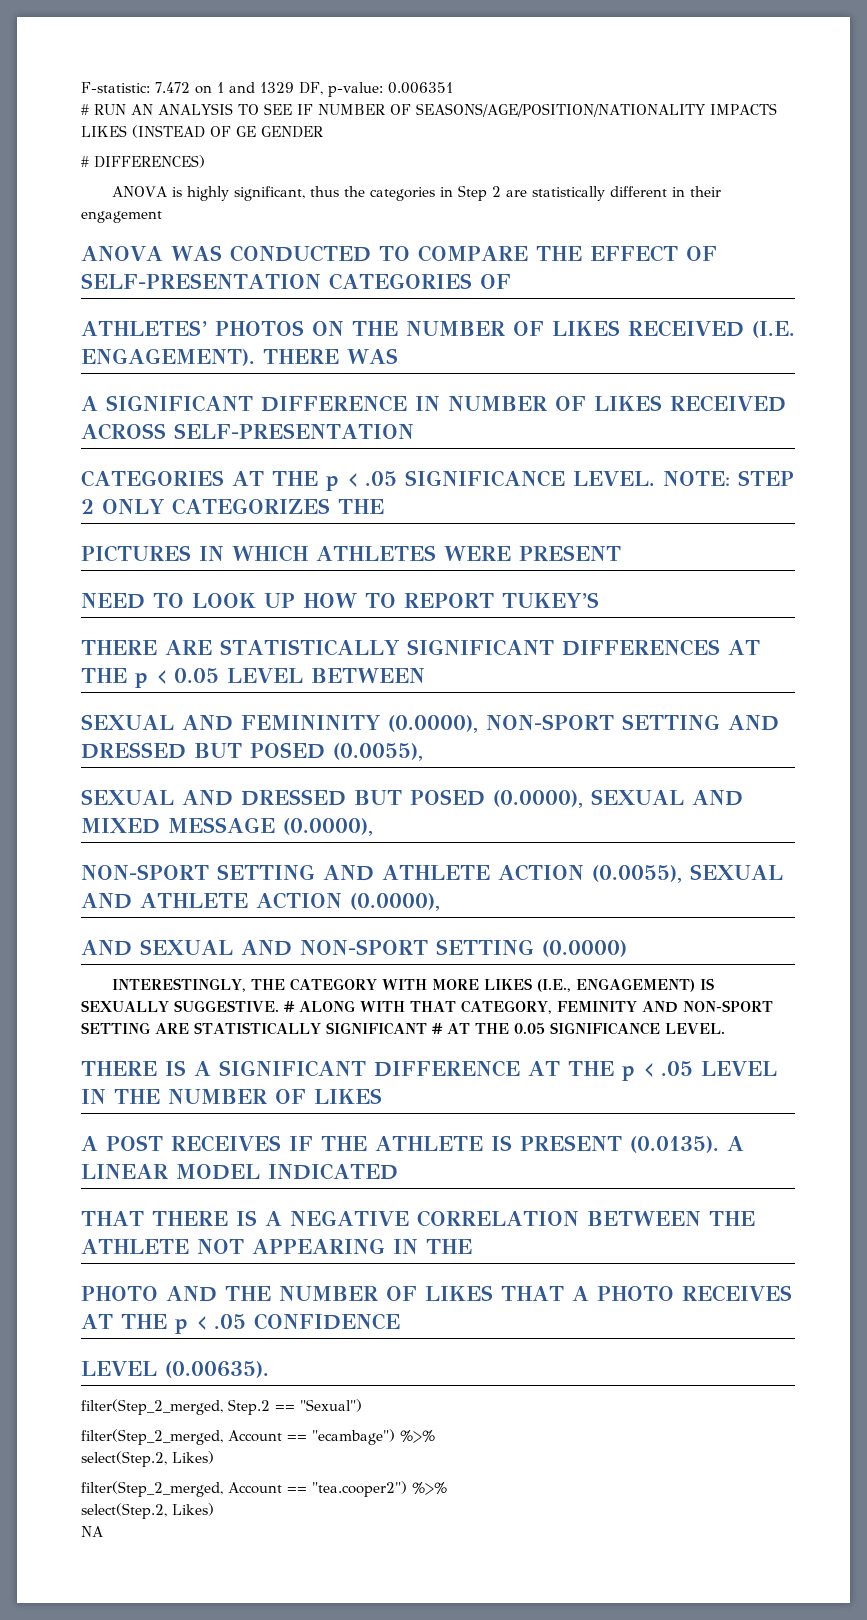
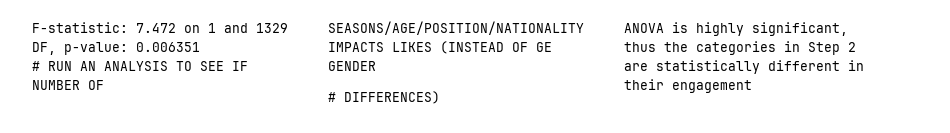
[81,245,717,262] [81,273,511,290] [81,320,795,338] [81,348,398,366] [81,395,786,412] [81,423,414,440] [81,470,794,491] [81,498,384,515] [81,545,621,562] [81,592,599,609] [81,639,760,656] [81,668,425,688] [81,714,779,733] [81,742,423,761] [81,789,743,808] [81,817,373,836] [81,864,783,883] [81,892,440,911] [81,939,627,957] [112,978,715,992] [81,1000,773,1014] [81,1022,725,1035] [81,1060,777,1081] [81,1088,382,1104] [81,1135,744,1153] [81,1163,398,1180] [81,1210,755,1227] [81,1238,472,1254] [81,1285,792,1302] [81,1313,400,1334] [81,1361,269,1378] [81,1399,362,1415] [81,1429,435,1445] [81,1451,214,1467] [81,1481,447,1497] [81,1503,214,1519] [81,1526,103,1537] // ANOVA WAS CONDUCTED TO COMPARE THE EFFECT OF SELF-PRESENTATION CATEGORIES OF // ATHLETES’ PHOTOS ON THE NUMBER OF LIKES RECEIVED (I.E. ENGAGEMENT). THERE WAS // A SIGNIFICANT DIFFERENCE IN NUMBER OF LIKES RECEIVED ACROSS SELF-PRESENTATION // CATEGORIES AT THE p < .05 SIGNIFICANCE LEVEL. NOTE: STEP 2 ONLY CATEGORIZES THE // PICTURES IN WHICH ATHLETES WERE PRESENT // NEED TO LOOK UP HOW TO REPORT TUKEY’S // THERE ARE STATISTICALLY SIGNIFICANT DIFFERENCES AT THE p < 0.05 LEVEL BETWEEN // SEXUAL AND FEMININITY (0.0000), NON-SPORT SETTING AND DRESSED BUT POSED (0.0055), // SEXUAL AND DRESSED BUT POSED (0.0000), SEXUAL AND MIXED MESSAGE (0.0000), // NON-SPORT SETTING AND ATHLETE ACTION (0.0055), SEXUAL AND ATHLETE ACTION (0.0000), // AND SEXUAL AND NON-SPORT SETTING (0.0000) // INTERESTINGLY, THE CATEGORY WITH MORE LIKES (I.E., ENGAGEMENT) IS SEXUALLY SUGGESTIVE. # ALONG WITH THAT CATEGORY, FEMINITY AND NON-SPORT SETTING ARE STATISTICALLY SIGNIFICANT # AT THE 0.05 SIGNIFICANCE LEVEL. // THERE IS A SIGNIFICANT DIFFERENCE AT THE p < .05 LEVEL IN THE NUMBER OF LIKES // A POST RECEIVES IF THE ATHLETE IS PRESENT (0.0135). A LINEAR MODEL INDICATED // THAT THERE IS A NEGATIVE CORRELATION BETWEEN THE ATHLETE NOT APPEARING IN THE // PHOTO AND THE NUMBER OF LIKES THAT A PHOTO RECEIVES AT THE p < .05 CONFIDENCE // LEVEL (0.00635). // filter(Step_2_merged, Step.2 == "Sexual") // filter(Step_2_merged, Account == "ecambage") %>% // select(Step.2, Likes) // filter(Step_2_merged, Account == "tea.cooper2") %>% // select(Step.2, Likes) // NA -> (752, 86) none

